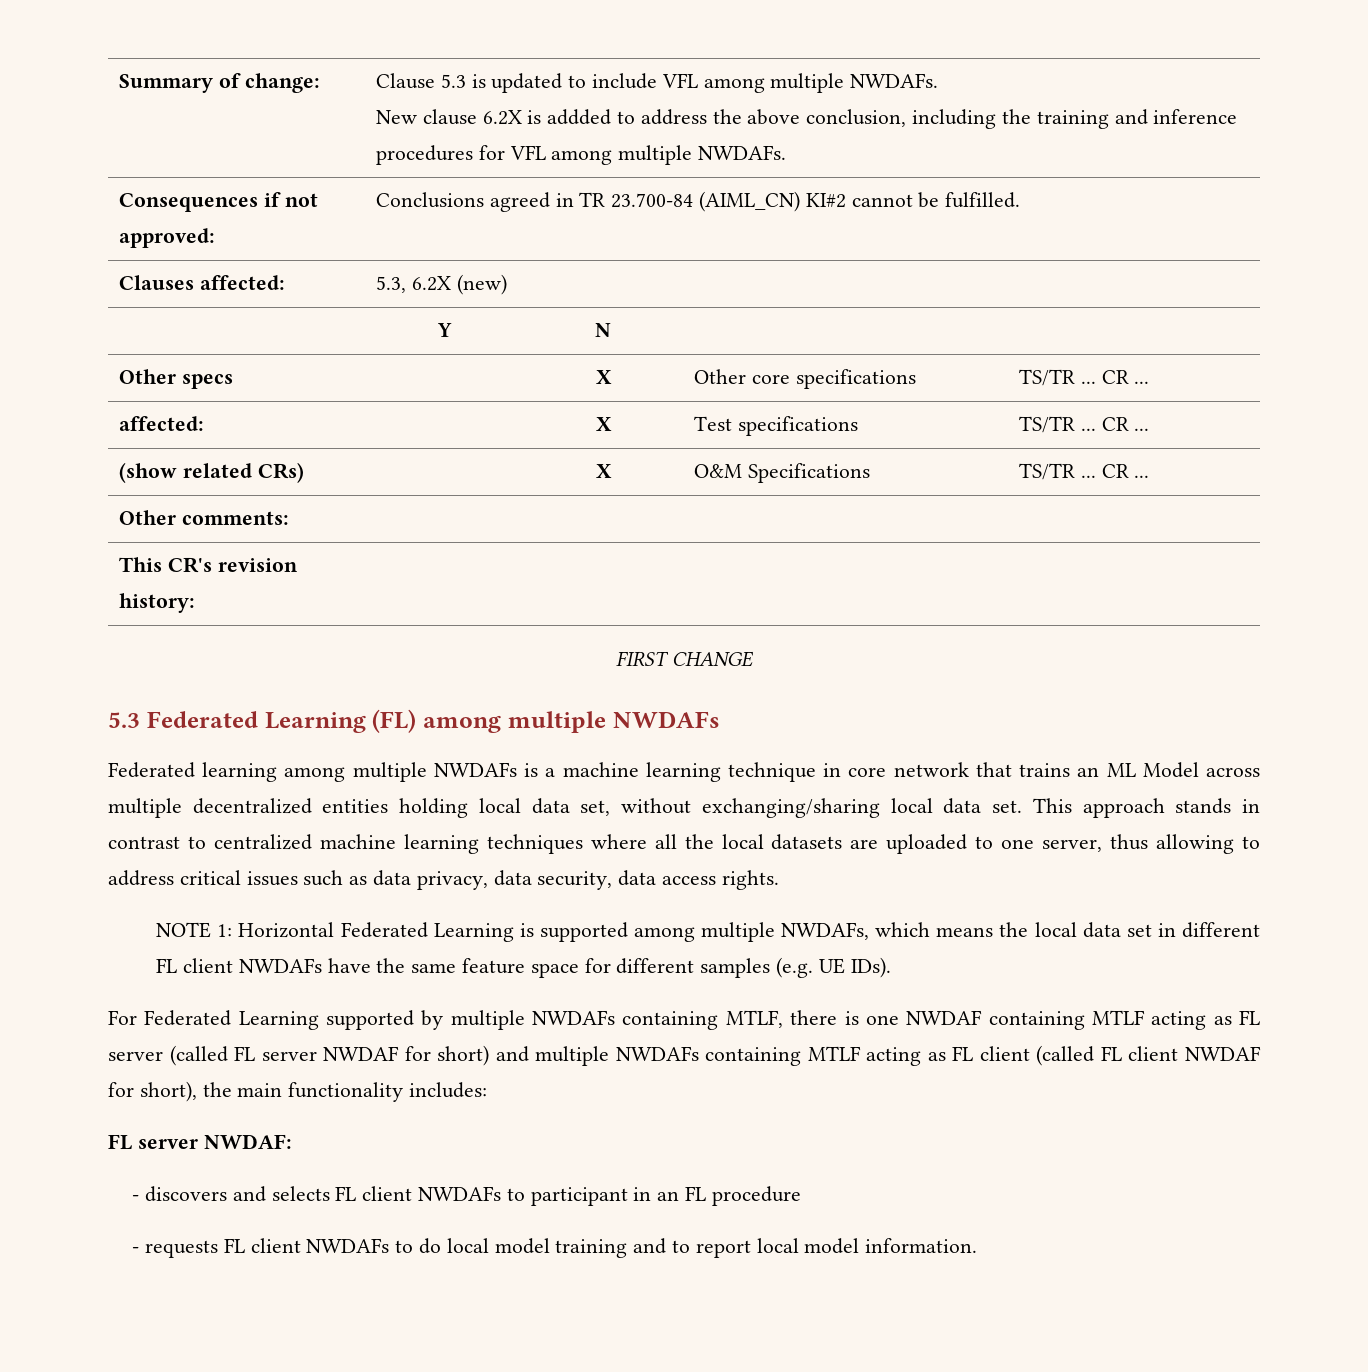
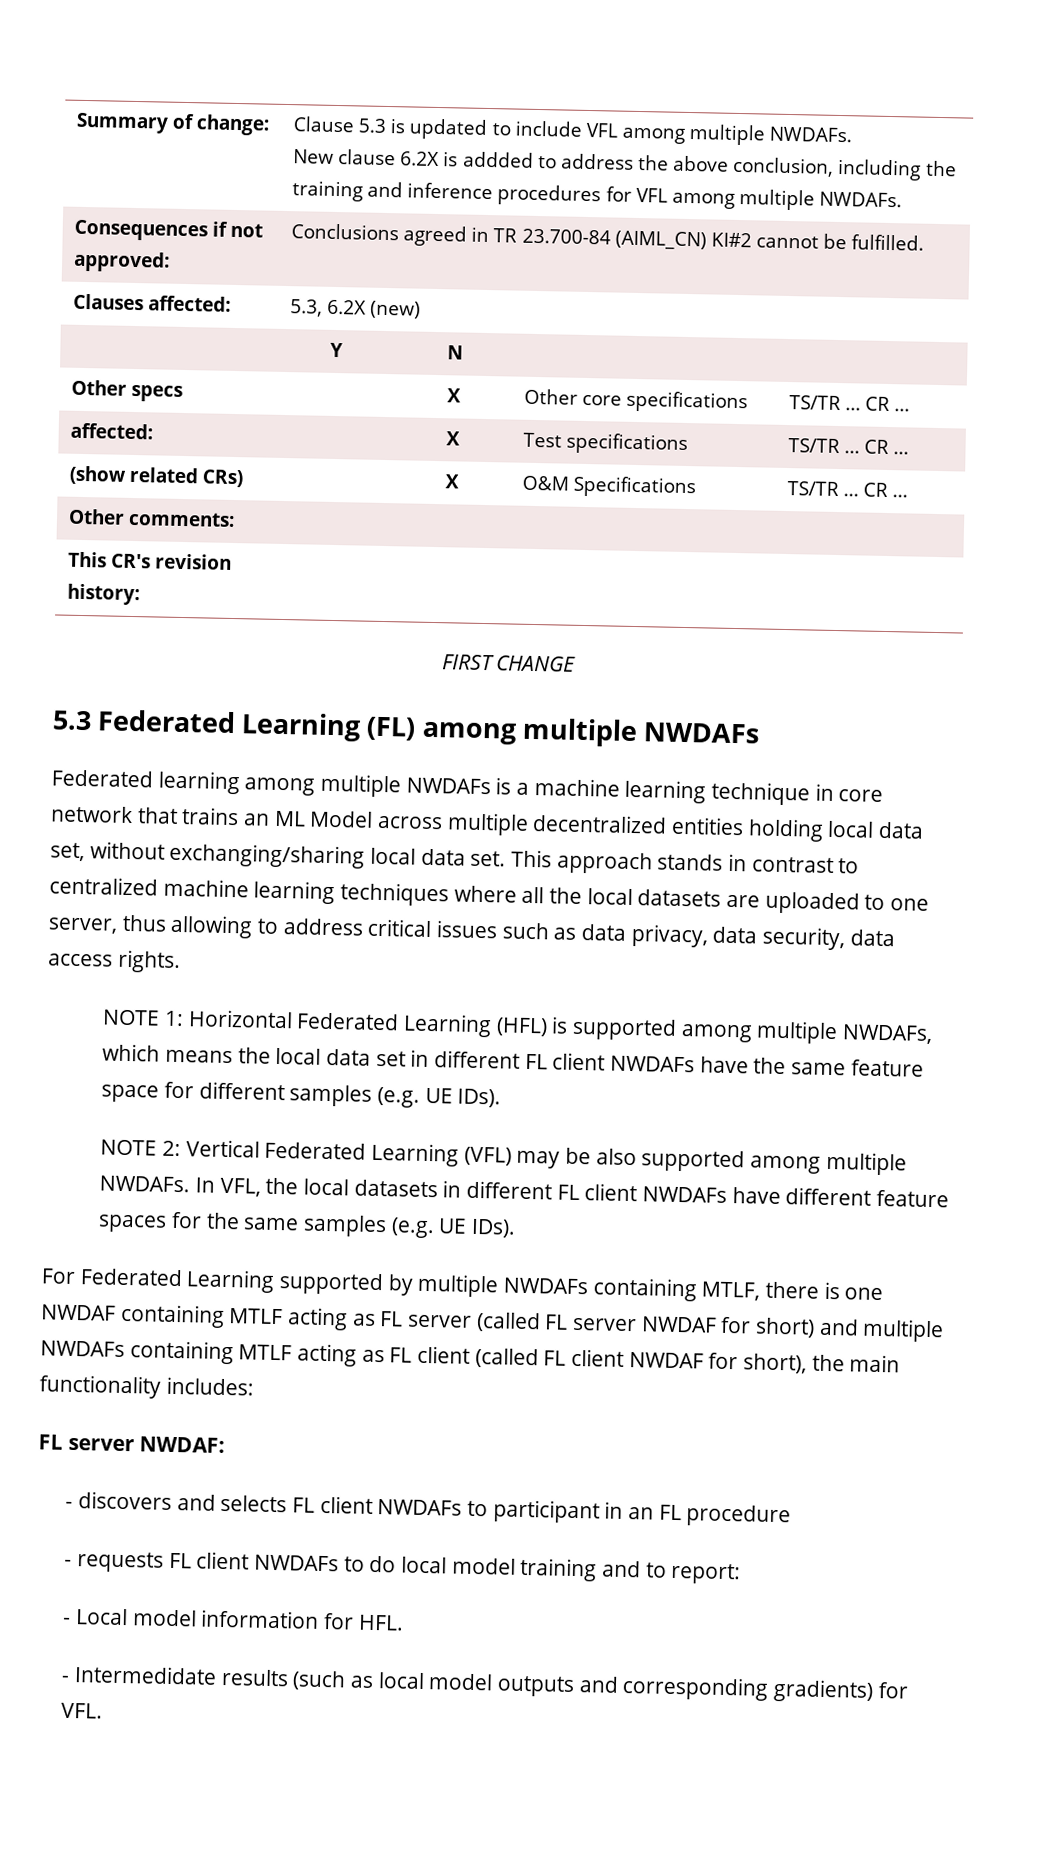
(514, 932) none -> [495,1017,548,1037] (HFL)
(891, 967) none -> [100,1139,907,1176] [99,1175,950,1208] [98,1211,517,1239] // NOTE 2: Vertical Federated Learning (VFL) may be also supported among multiple NWDAFs. In VFL, the local datasets in different FL client NWDAFs have different feature spaces for the same samples (e.g. UE IDs).
[695,1238,978,1258] report local model information. -> [670,1562,742,1585] [63,1608,404,1631] [61,1665,909,1703] [61,1702,104,1719] report: // - Local model information for HFL. // - Intermedidate results (such as local model outputs and corresponding gradients) for VFL.

